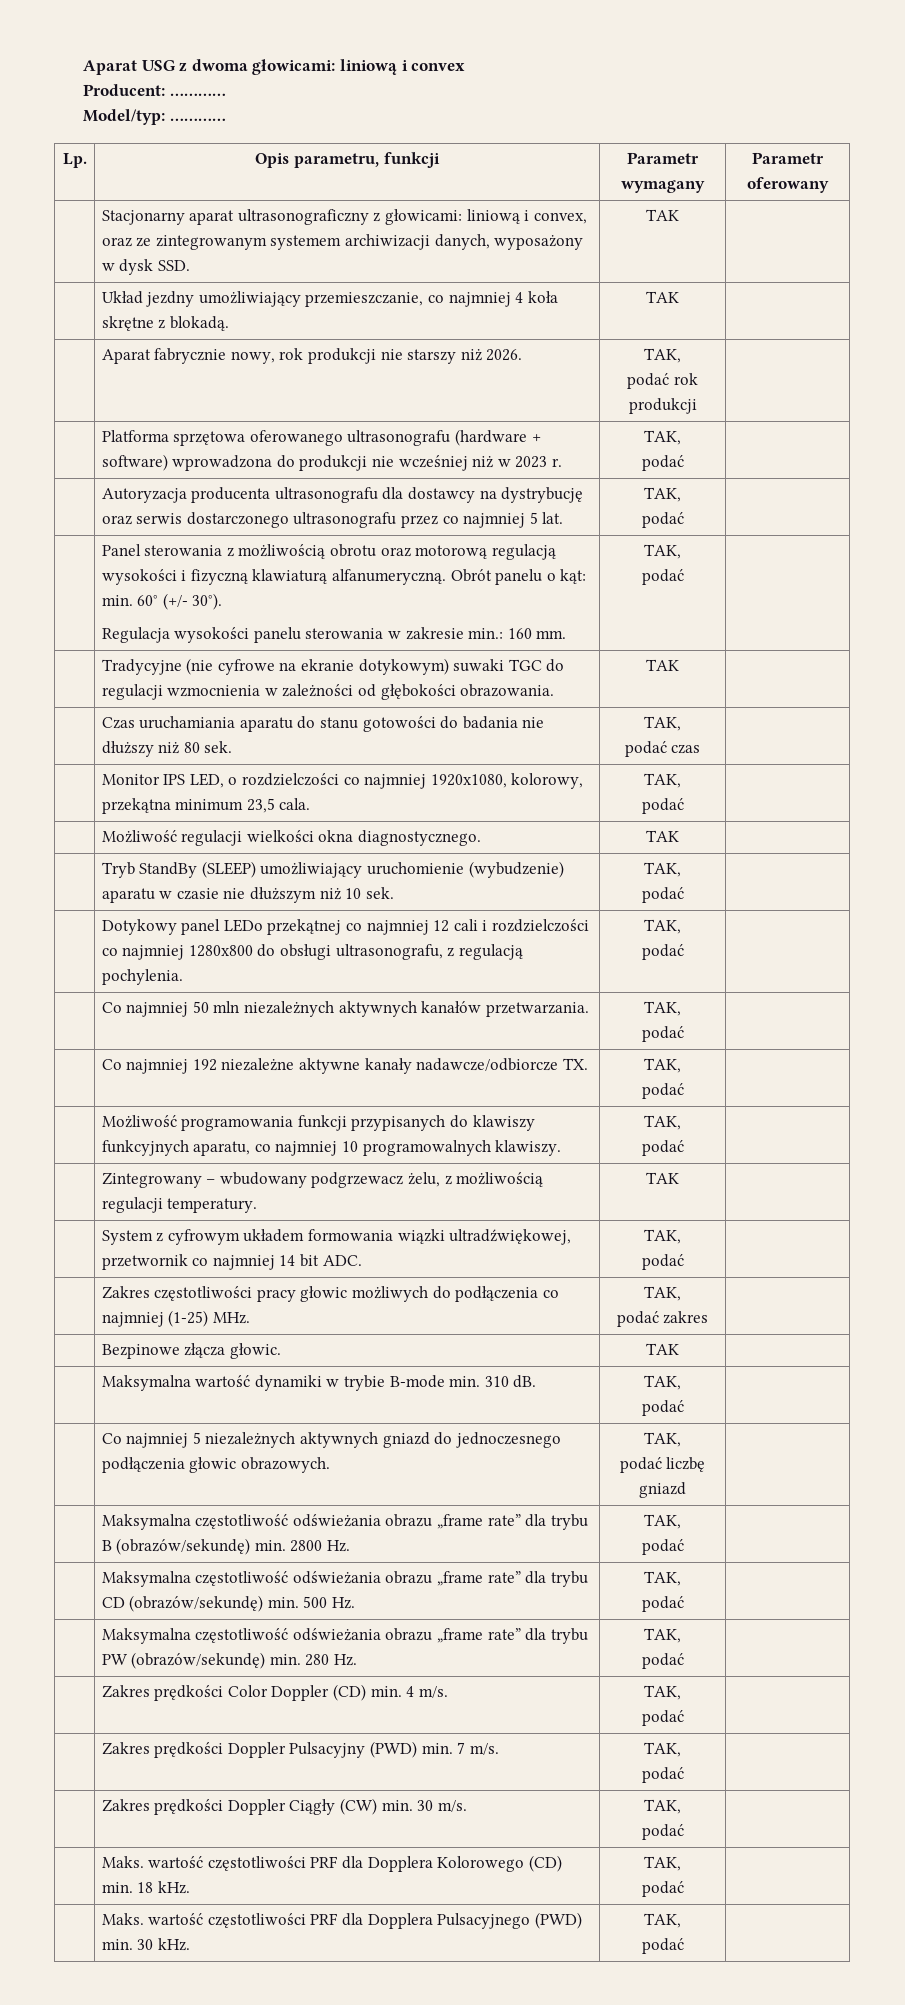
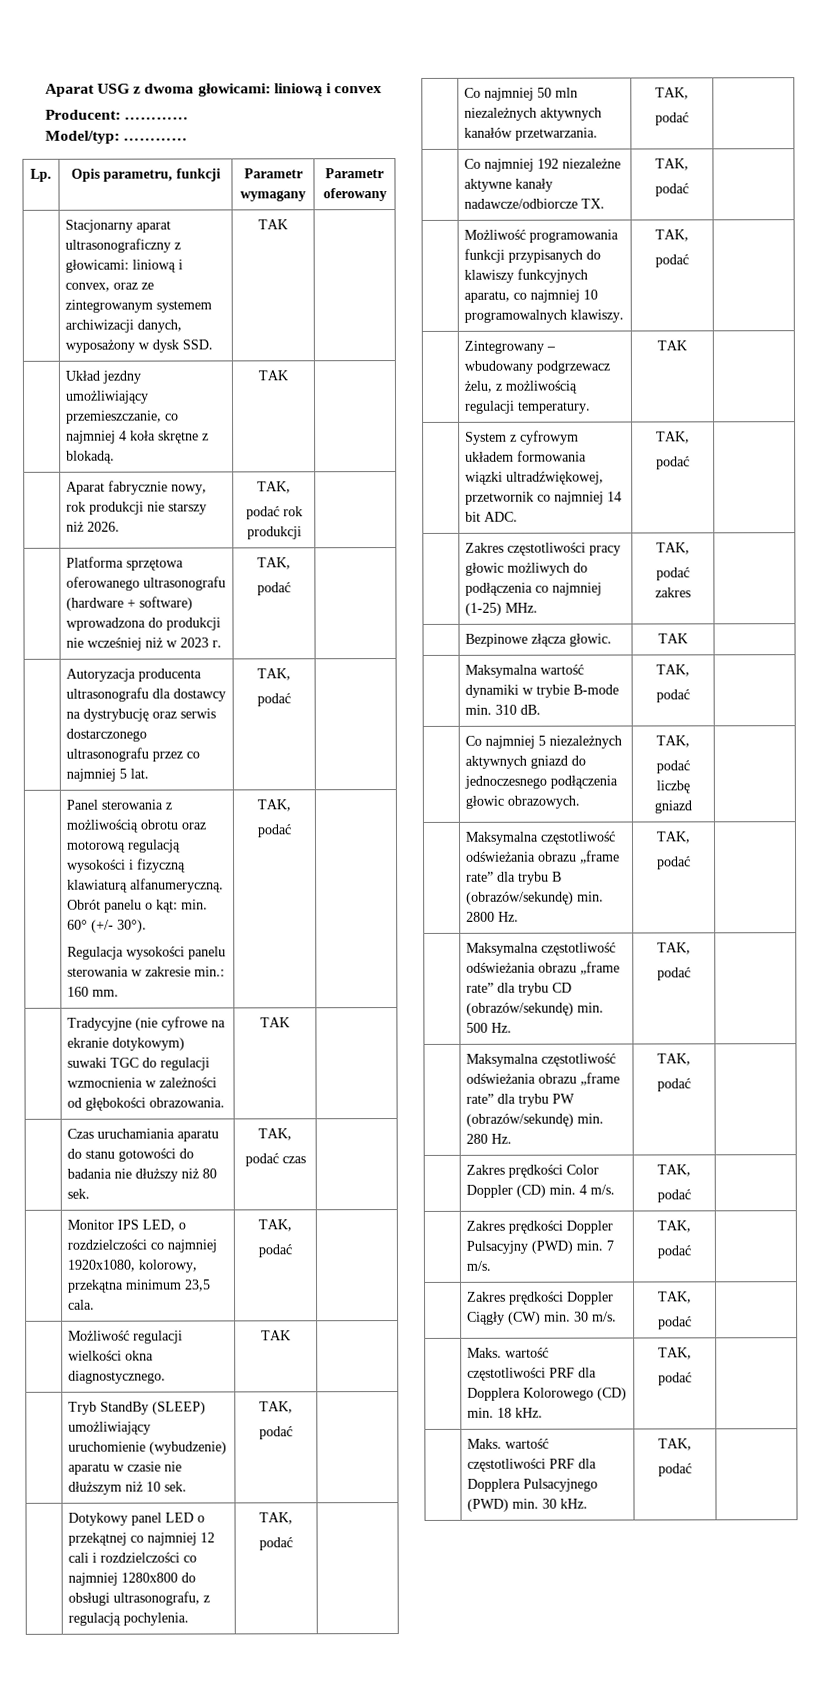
[223,919,263,932] LEDo -> [165,1512,206,1523] LED o

